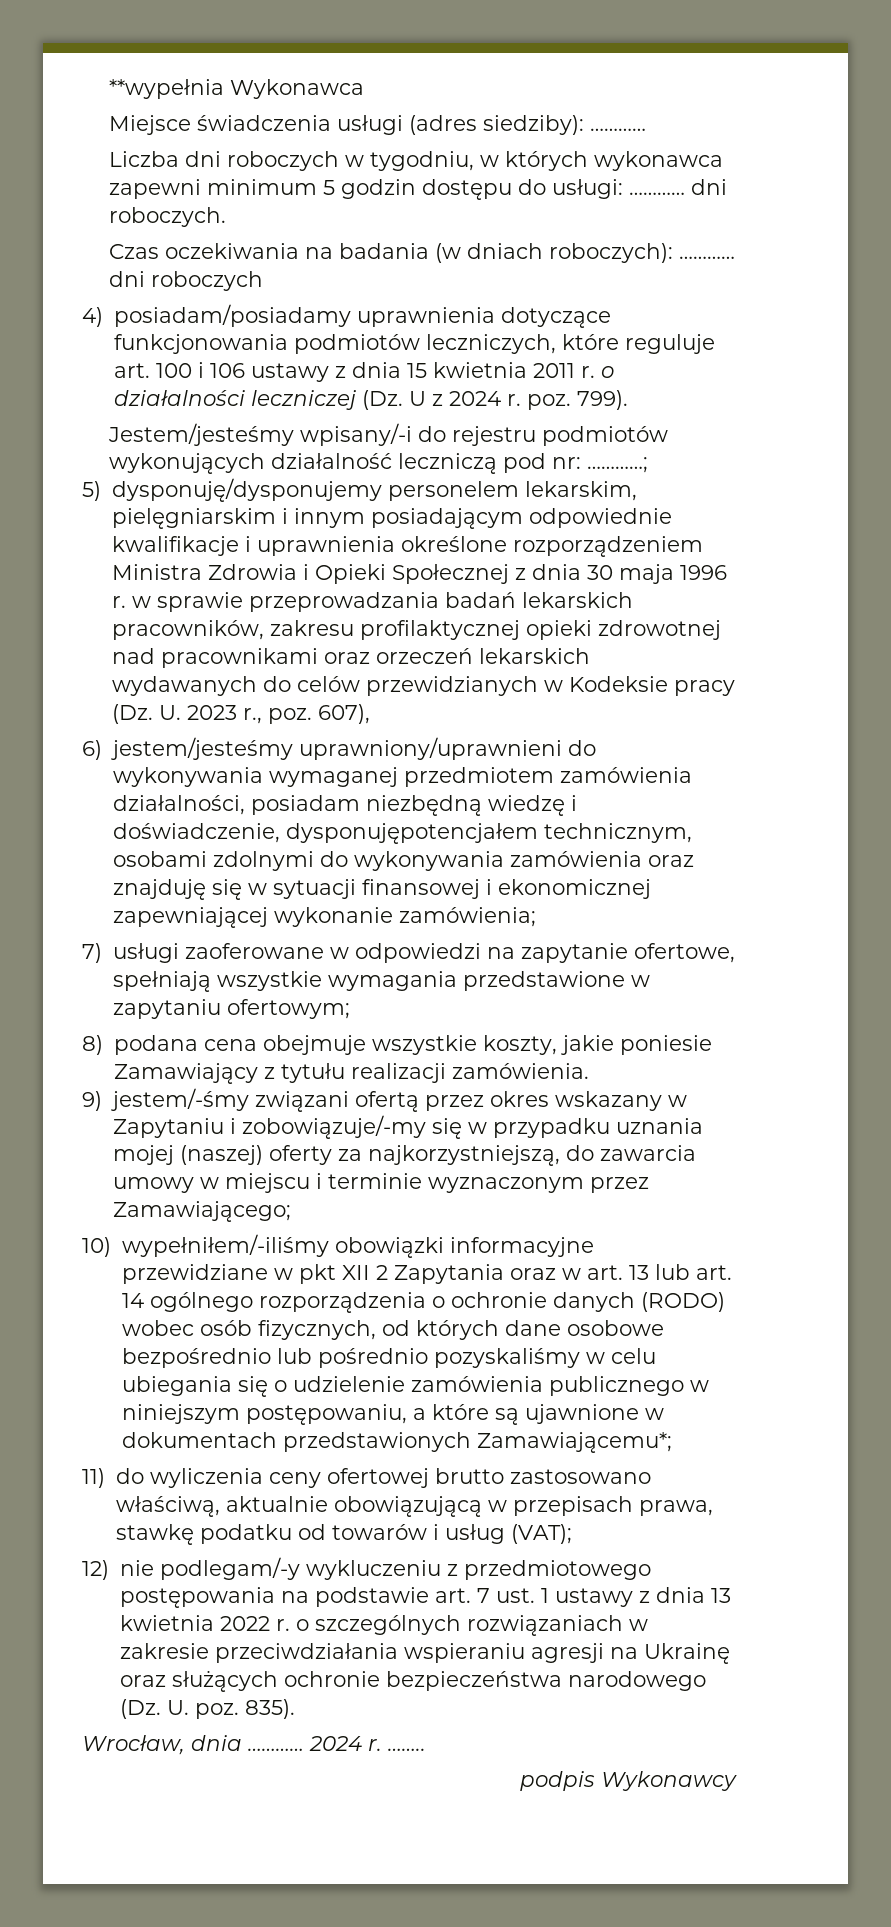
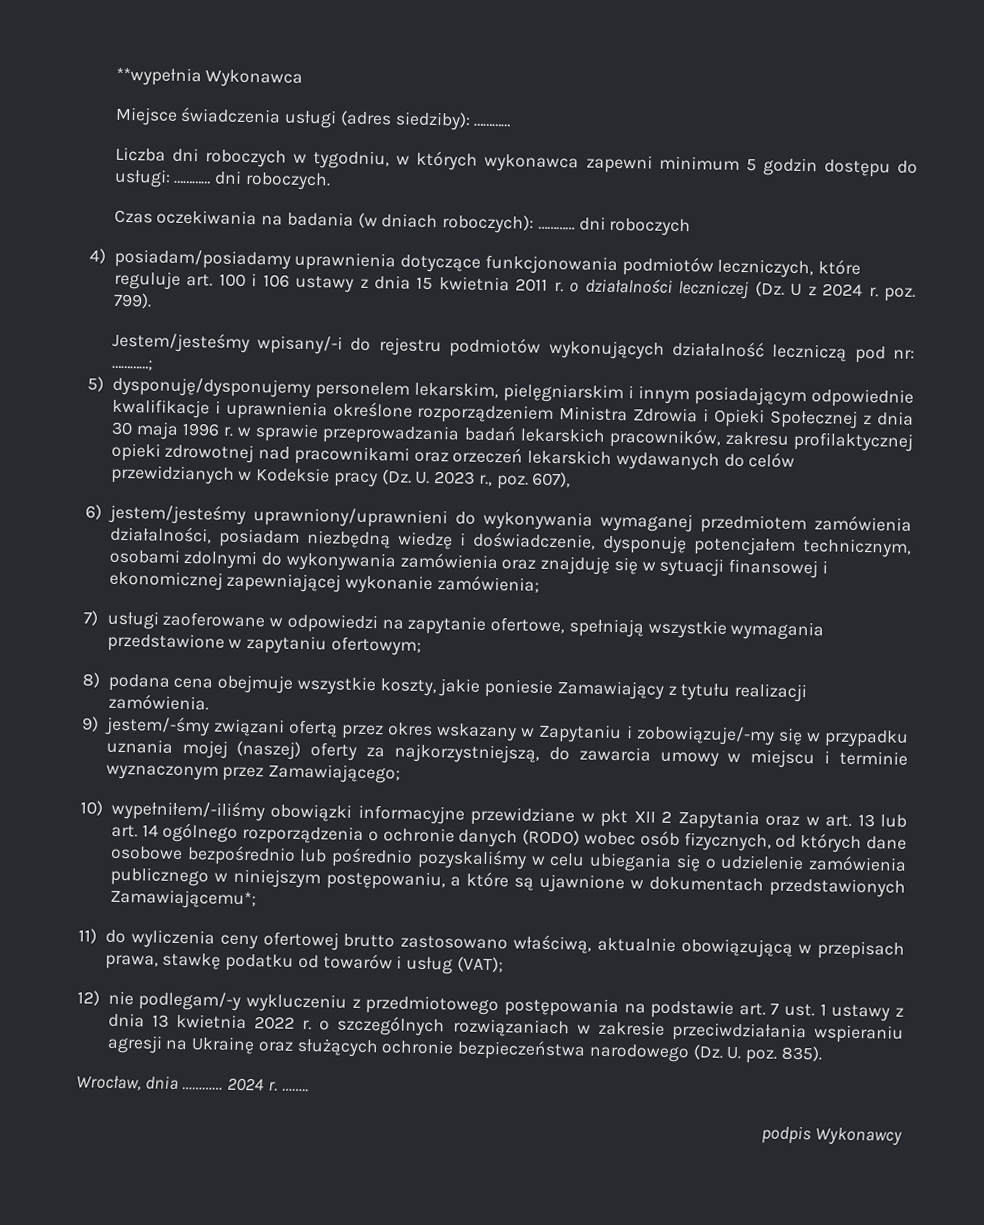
[285,823,538,844] dysponujępotencjałem -> [601,534,796,556] dysponuję potencjałem

